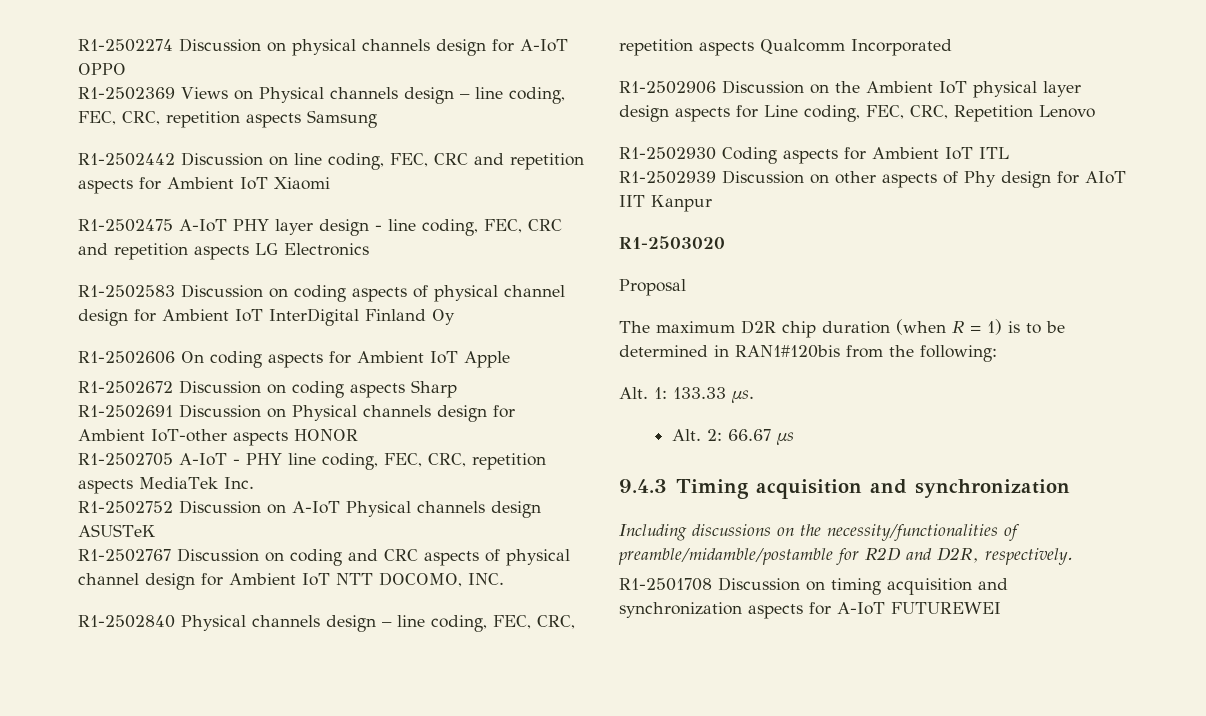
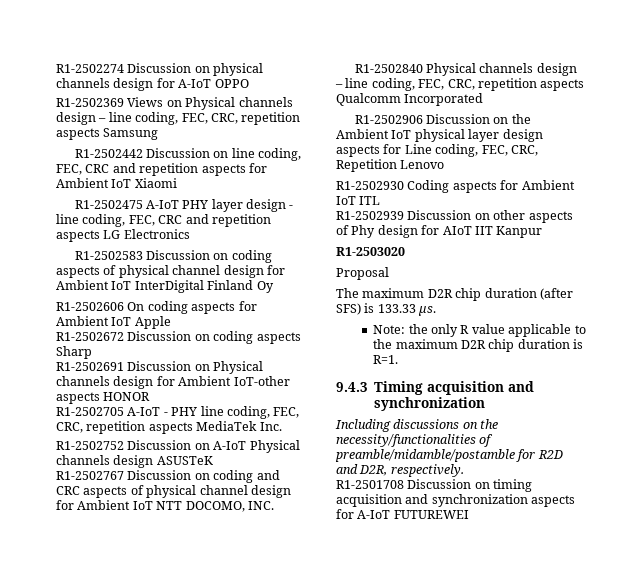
[896,319,1065,335] [619,345,997,362] [619,387,754,403] [671,429,794,445] (when R = 1) is to be determined in RAN1#120bis from the following: // Alt. 1: 133.33 μs. // Alt. 2: 66.67 μs -> [539,288,573,300] [336,303,437,316] [373,324,586,337] [373,339,584,352] [373,355,399,364] (after SFS) is 133.33 μs. // Note: the only R value applicable to the maximum D2R chip duration is R=1.

